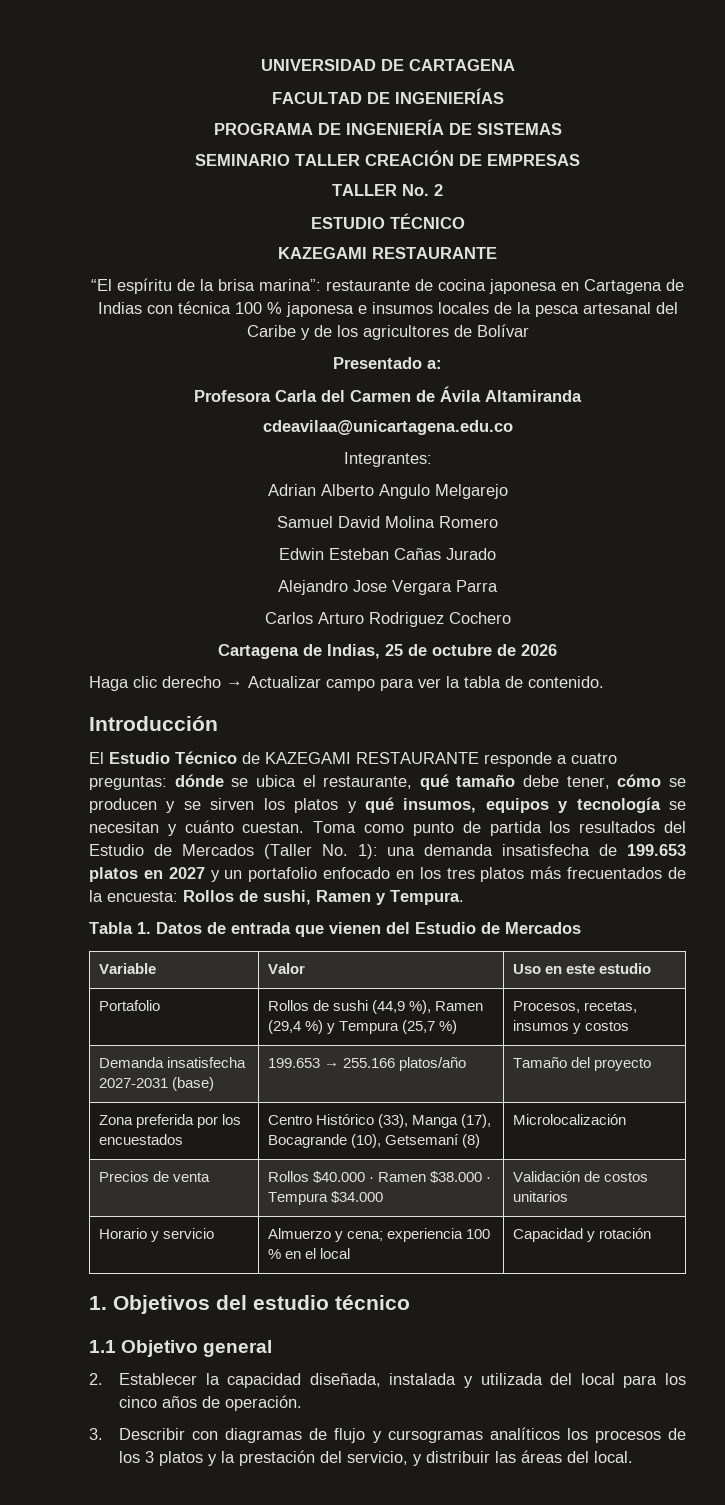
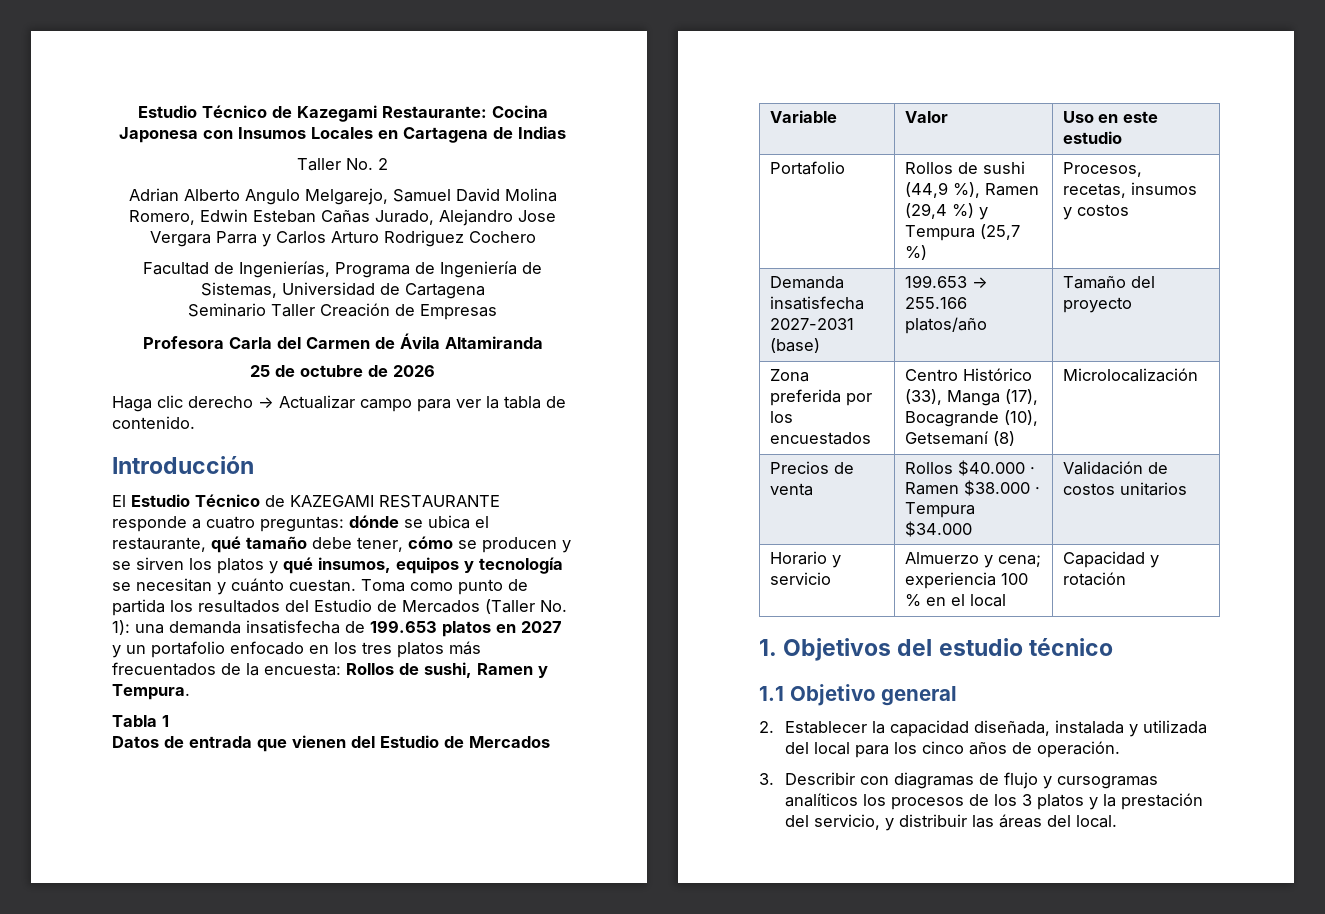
[260,59,515,71] [271,88,504,104] [213,119,562,135] [195,150,580,166] [332,184,443,196] [310,213,465,229] [278,247,497,259] [91,278,684,294] [97,301,678,317] [246,324,529,340] [333,357,442,369] UNIVERSIDAD DE CARTAGENA // FACULTAD DE INGENIERÍAS // PROGRAMA DE INGENIERÍA DE SISTEMAS // SEMINARIO TALLER CREACIÓN DE EMPRESAS // TALLER No. 2 // ESTUDIO TÉCNICO // KAZEGAMI RESTAURANTE // “El espíritu de la brisa marina”: restaurante de cocina japonesa en Cartagena de Indias con técnica 100 % japonesa e insumos locales de la pesca artesanal del Caribe y de los agricultores de Bolívar // Presentado a: -> [137,105,548,122] [119,126,566,143] [297,158,388,171] [128,188,557,205] [129,209,556,226] [149,230,536,247] [143,261,542,278] [200,282,485,299] [188,303,497,320] Estudio Técnico de Kazegami Restaurante: Cocina Japonesa con Insumos Locales en Cartagena de Indias // Taller No. 2 // Adrian Alberto Angulo Melgarejo, Samuel David Molina Romero, Edwin Esteban Cañas Jurado, Alejandro Jose Vergara Parra y Carlos Arturo Rodriguez Cochero // Facultad de Ingenierías, Programa de Ingeniería de Sistemas, Universidad de Cartagena // Seminario Taller Creación de Empresas
[262,420,513,435] [343,452,432,467] [267,484,508,499] [277,516,498,528] [279,548,496,560] [278,580,498,595] [264,612,511,627] [218,644,380,659] cdeavilaa@unicartagena.edu.co // Integrantes: // Adrian Alberto Angulo Melgarejo // Samuel David Molina Romero // Edwin Esteban Cañas Jurado // Alejandro Jose Vergara Parra // Carlos Arturo Rodriguez Cochero // Cartagena de Indias, -> (543, 342) none
[137,922,151,934] 1. -> [162,715,169,727] 1 //

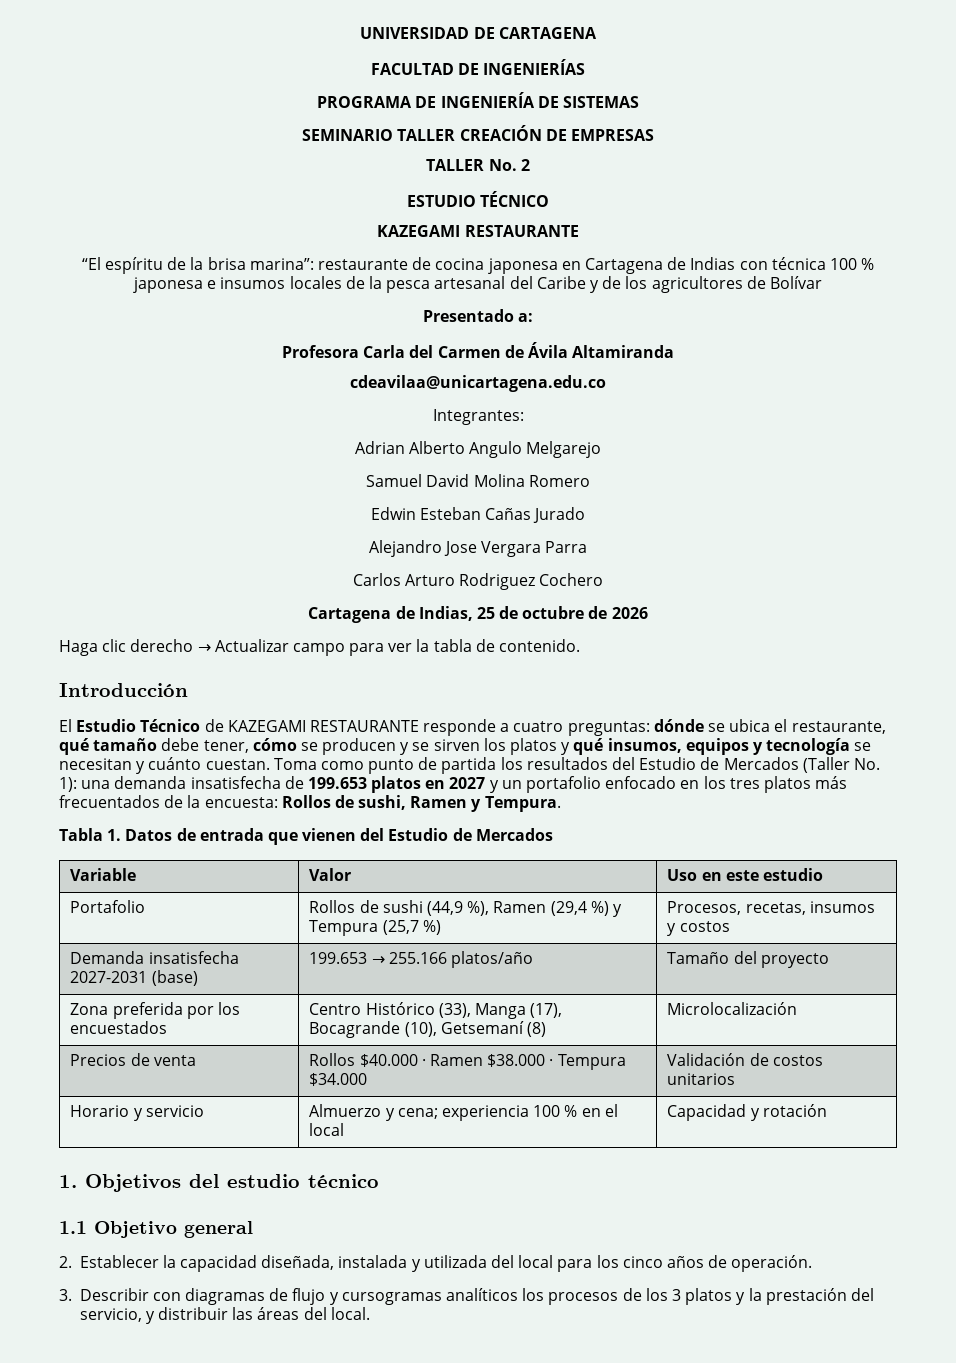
[137,105,548,122] [119,126,566,143] [297,158,388,171] [128,188,557,205] [129,209,556,226] [149,230,536,247] [143,261,542,278] [200,282,485,299] [188,303,497,320] Estudio Técnico de Kazegami Restaurante: Cocina Japonesa con Insumos Locales en Cartagena de Indias // Taller No. 2 // Adrian Alberto Angulo Melgarejo, Samuel David Molina Romero, Edwin Esteban Cañas Jurado, Alejandro Jose Vergara Parra y Carlos Arturo Rodriguez Cochero // Facultad de Ingenierías, Programa de Ingeniería de Sistemas, Universidad de Cartagena // Seminario Taller Creación de Empresas -> [360,27,597,39] [370,59,586,75] [317,92,639,108] [302,125,654,141] [426,159,530,171] [406,191,550,207] [377,225,579,237] [81,257,875,274] [133,276,822,293] [422,309,534,322] UNIVERSIDAD DE CARTAGENA // FACULTAD DE INGENIERÍAS // PROGRAMA DE INGENIERÍA DE SISTEMAS // SEMINARIO TALLER CREACIÓN DE EMPRESAS // TALLER No. 2 // ESTUDIO TÉCNICO // KAZEGAMI RESTAURANTE // “El espíritu de la brisa marina”: restaurante de cocina japonesa en Cartagena de Indias con técnica 100 % japonesa e insumos locales de la pesca artesanal del Caribe y de los agricultores de Bolívar // Presentado a:
(543, 342) none -> [350,375,606,392] [432,409,524,425] [354,441,602,458] [366,474,590,487] [370,507,586,523] [368,540,588,557] [352,573,604,590] [308,606,473,623] cdeavilaa@unicartagena.edu.co // Integrantes: // Adrian Alberto Angulo Melgarejo // Samuel David Molina Romero // Edwin Esteban Cañas Jurado // Alejandro Jose Vergara Parra // Carlos Arturo Rodriguez Cochero // Cartagena de Indias,
[162,715,169,727] 1 // -> [107,829,122,841] 1.

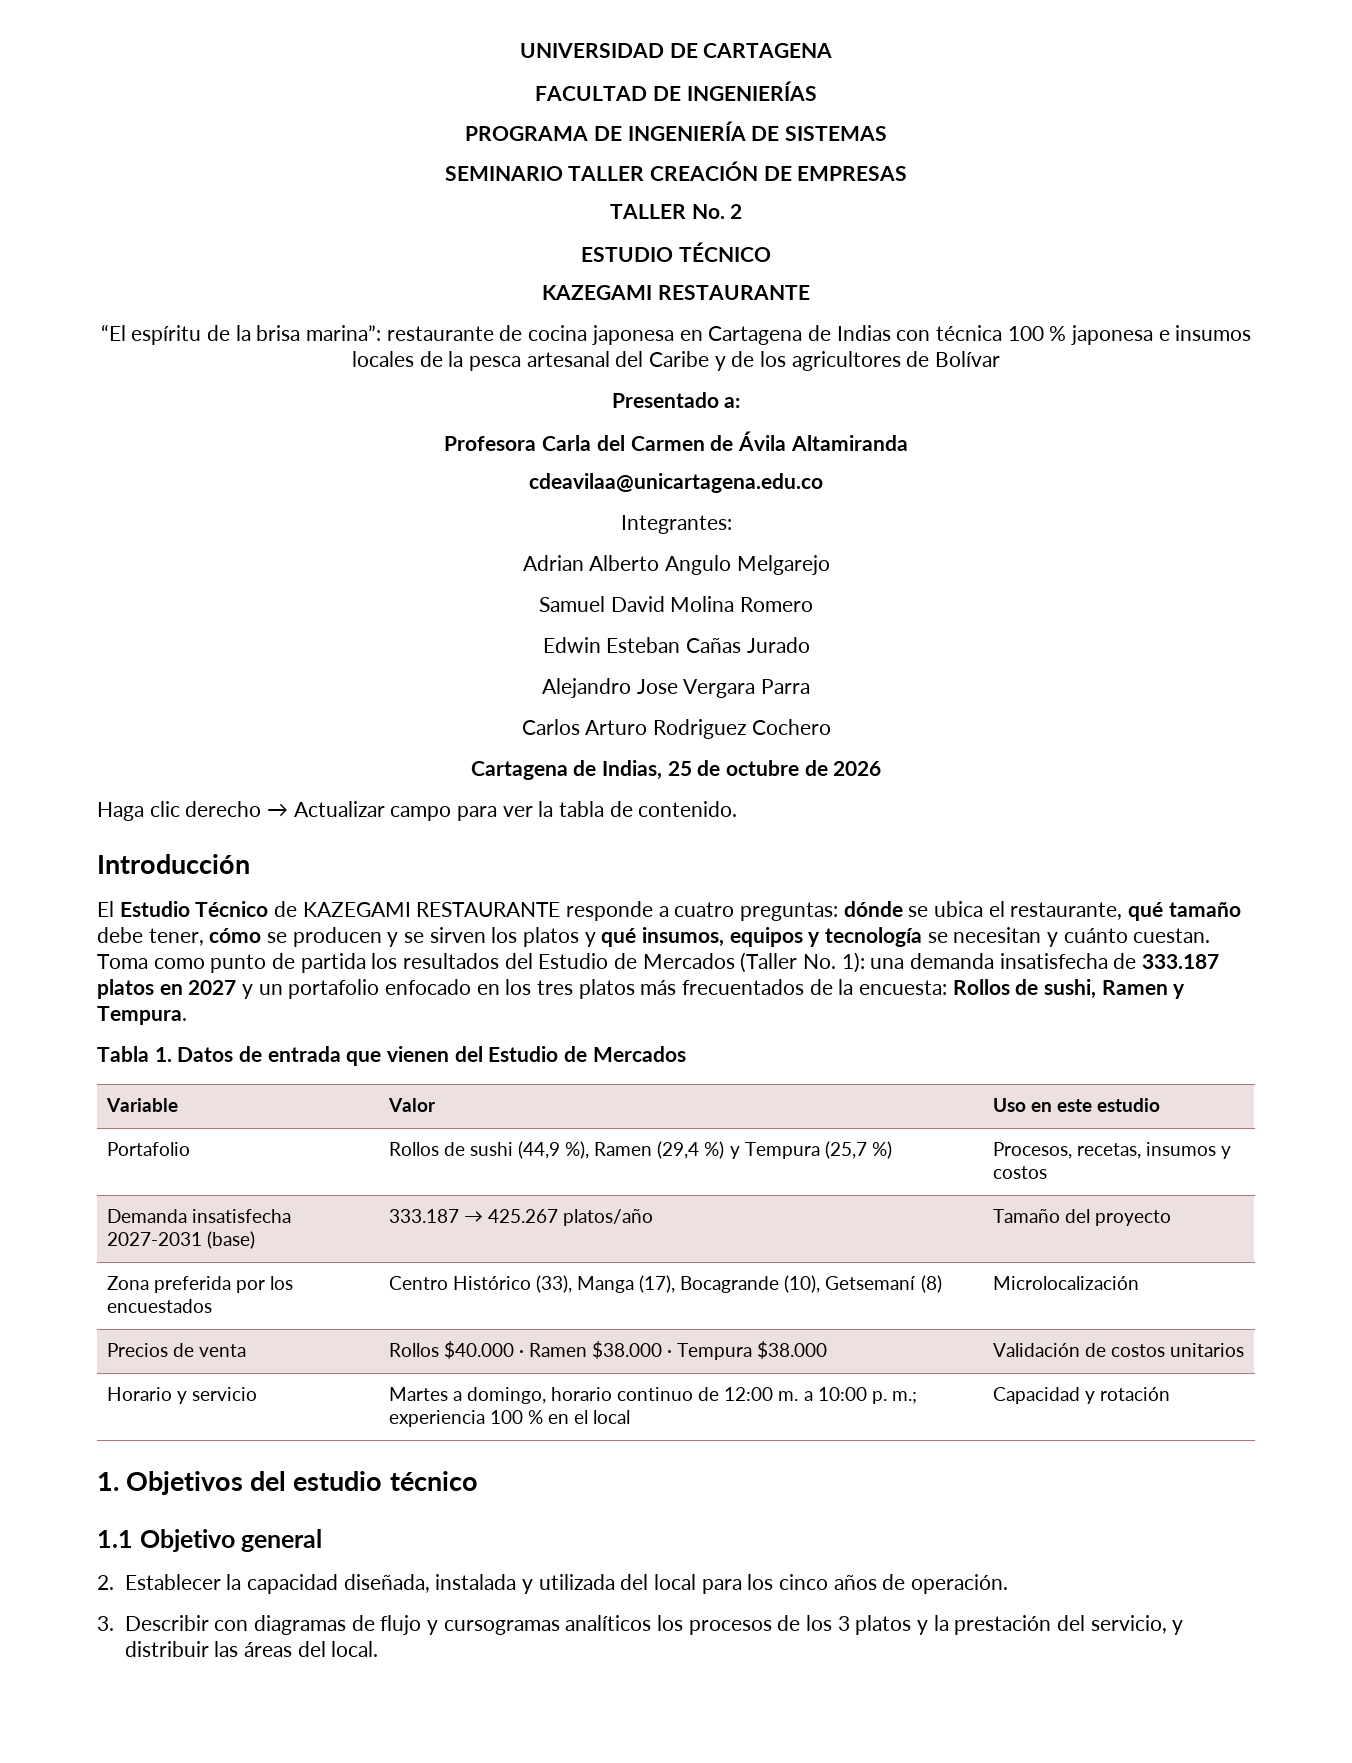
[307,777,367,789] 199.653 -> [1142,954,1220,969] 333.187
[309,952,447,964] 199.653 → 255.166 -> [388,1209,558,1223] 333.187 → 425.267
[309,1073,368,1086] $34.000 -> [757,1341,828,1359] $38.000
[309,1104,438,1121] Almuerzo y cena; -> [388,1387,917,1404] Martes a domingo, horario continuo de 12:00 m. a 10:00 p. m.;

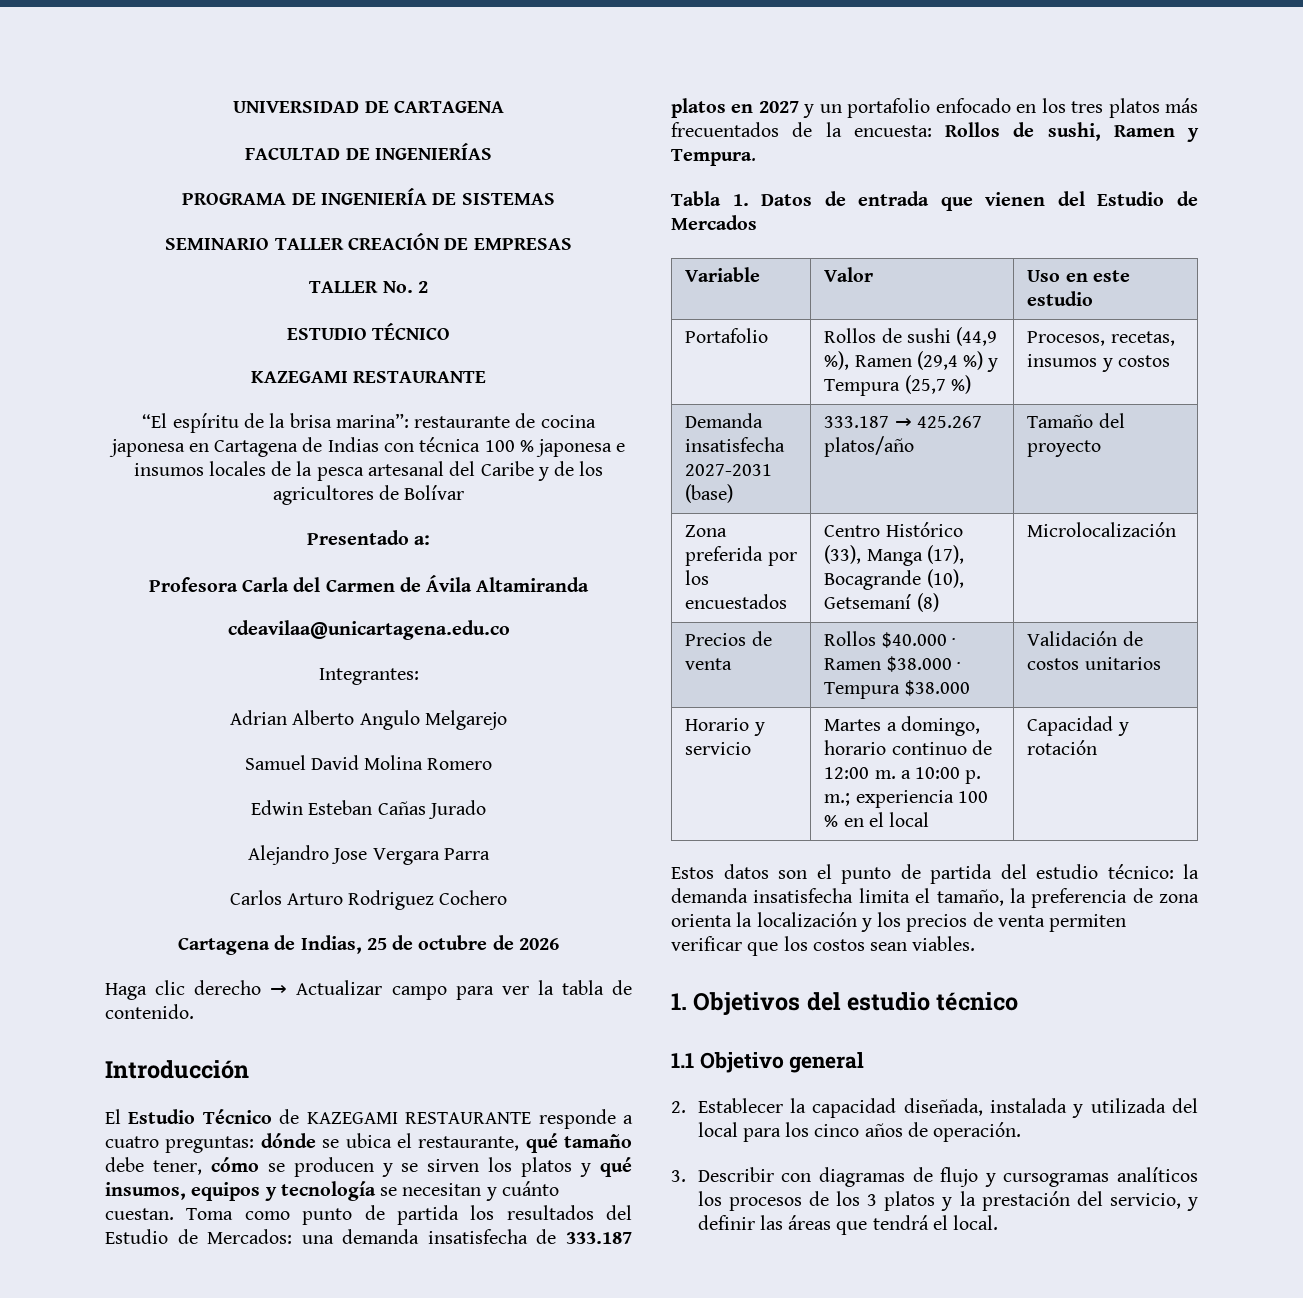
[642,952,865,973] Mercados (Taller No. 1): -> [207,1229,293,1244] Mercados:
(1170, 1394) none -> [671,864,1199,884] [671,888,1199,908] [671,912,1127,932] [671,936,976,956] // Estos datos son el punto de partida del estudio técnico: la demanda insatisfecha limita el tamaño, la preferencia de zona orienta la localización y los precios de venta permiten verificar que los costos sean viables.
[124,1641,209,1657] distribuir -> [697,1215,755,1230] definir
[297,1641,326,1657] del -> [836,1215,948,1235] que tendrá el

